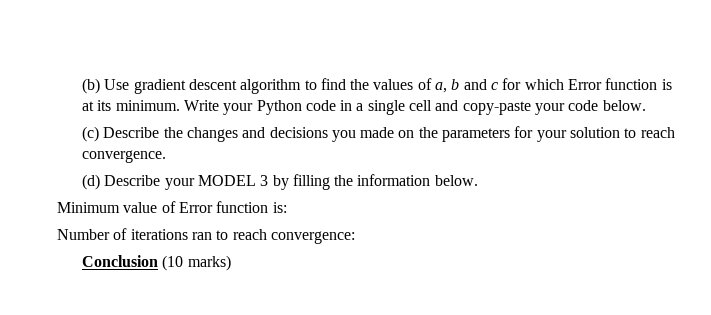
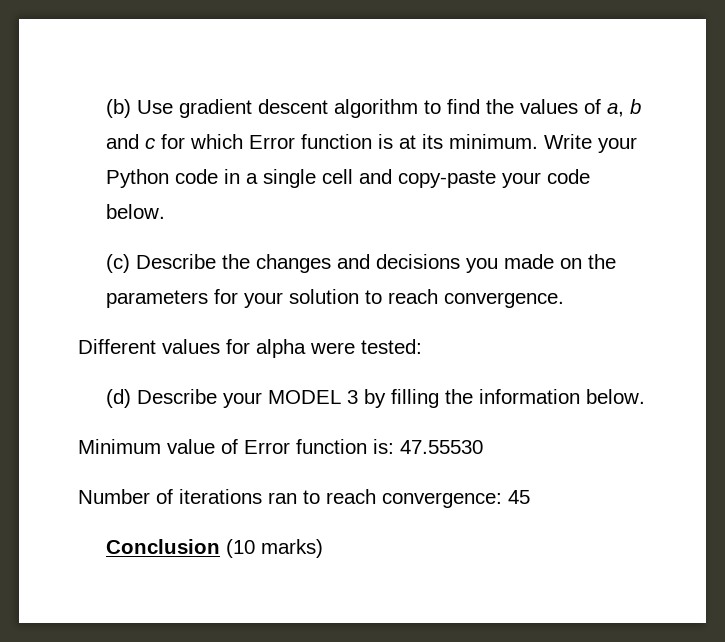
(166, 156) none -> [78,339,422,358] // Different values for alpha were tested:
(287, 207) none -> [400,440,483,454] 47.55530
(355, 237) none -> [508,490,530,504] 45

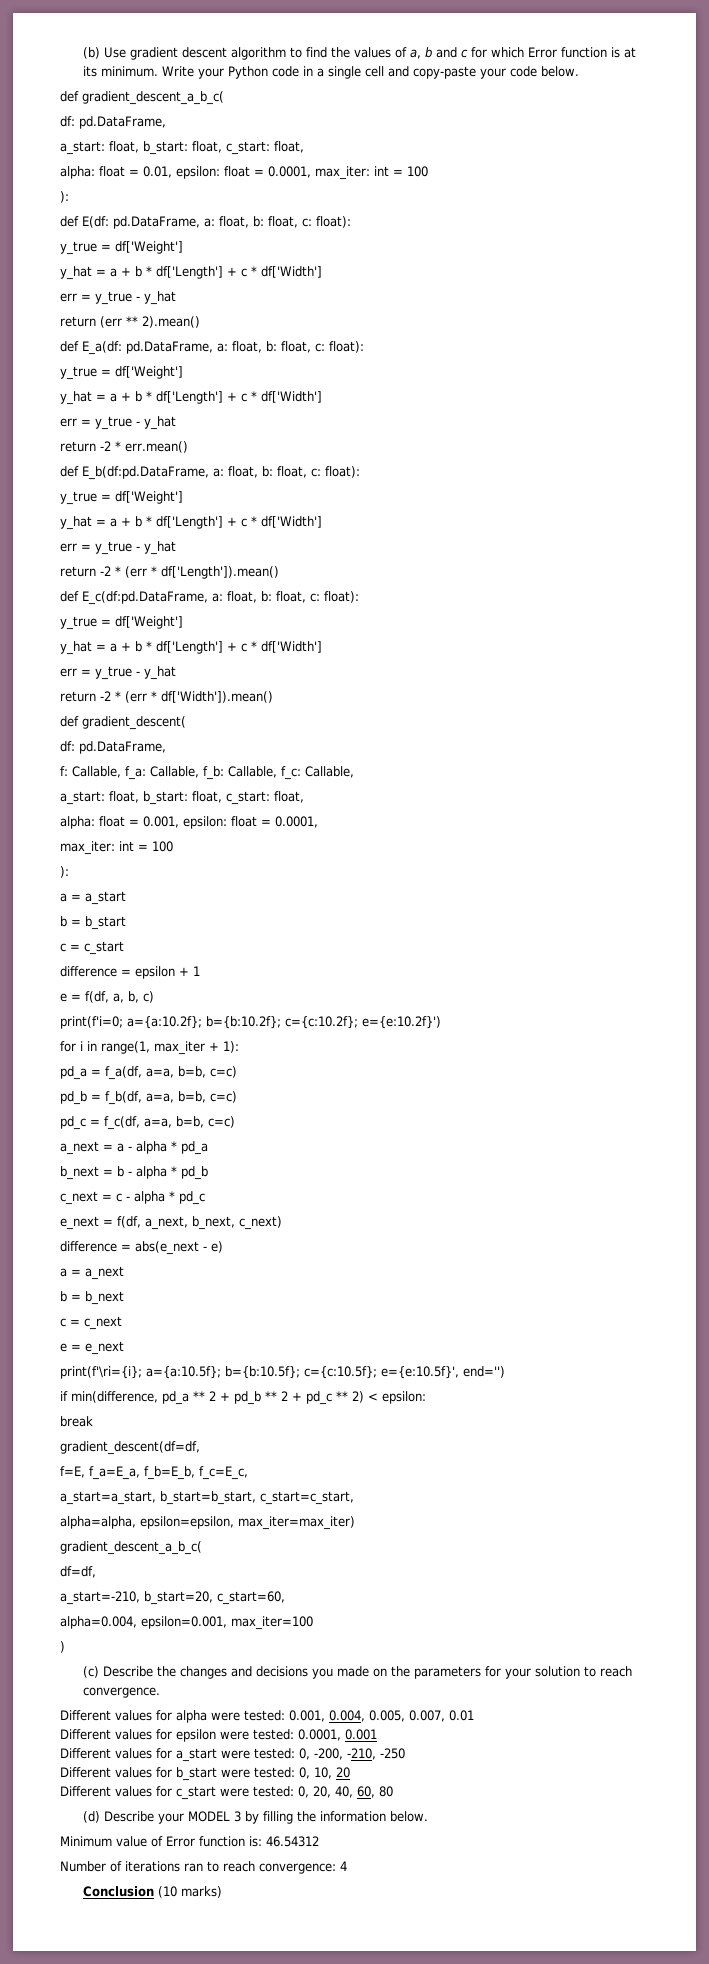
(166, 211) none -> [60,91,224,105] [60,116,166,129] [60,141,304,155] [60,166,428,180] [60,191,69,203] [60,216,351,229] [60,241,183,255] [60,266,322,280] [60,291,176,305] [60,316,200,328] [60,341,364,355] [60,366,183,380] [60,391,322,405] [60,416,176,430] [60,441,188,453] [60,466,360,480] [60,491,183,505] [60,516,322,530] [60,541,176,555] [60,566,279,579] [60,591,359,605] [60,616,183,630] [60,641,322,655] [60,666,176,680] [60,691,273,703] [60,716,186,730] [60,741,166,754] [60,766,354,780] [60,791,304,805] [60,816,318,829] [60,841,173,855] [60,866,69,878] [60,891,126,905] [60,916,126,930] [60,941,124,955] [60,966,200,979] [60,991,154,1003] [60,1016,441,1029] [60,1041,239,1055] [60,1066,237,1080] [60,1091,237,1105] [60,1116,235,1130] [60,1141,208,1155] [60,1166,208,1180] [60,1191,205,1205] [60,1216,282,1230] [60,1241,223,1255] [60,1266,124,1280] [60,1291,124,1305] [60,1316,122,1330] [60,1341,124,1355] [60,1366,505,1379] [60,1391,426,1405] [60,1416,93,1427] [60,1441,200,1455] [60,1466,248,1480] [60,1491,354,1505] [60,1516,355,1530] [60,1541,202,1555] [60,1566,96,1578] [60,1591,285,1605] [60,1616,313,1630] [60,1641,65,1653] // def gradient_descent_a_b_c( // df: pd.DataFrame, // a_start: float, b_start: float, c_start: float, // alpha: float = 0.01, epsilon: float = 0.0001, max_iter: int = 100 // ): // def E(df: pd.DataFrame, a: float, b: float, c: float): // y_true = df['Weight'] // y_hat = a + b * df['Length'] + c * df['Width'] // err = y_true - y_hat // return (err ** 2).mean() // def E_a(df: pd.DataFrame, a: float, b: float, c: float): // y_true = df['Weight'] // y_hat = a + b * df['Length'] + c * df['Width'] // err = y_true - y_hat // return -2 * err.mean() // def E_b(df:pd.DataFrame, a: float, b: float, c: float): // y_true = df['Weight'] // y_hat = a + b * df['Length'] + c * df['Width'] // err = y_true - y_hat // return -2 * (err * df['Length']).mean() // def E_c(df:pd.DataFrame, a: float, b: float, c: float): // y_true = df['Weight'] // y_hat = a + b * df['Length'] + c * df['Width'] // err = y_true - y_hat // return -2 * (err * df['Width']).mean() // def gradient_descent( // df: pd.DataFrame, // f: Callable, f_a: Callable, f_b: Callable, f_c: Callable, // a_start: float, b_start: float, c_start: float, // alpha: float = 0.001, epsilon: float = 0.0001, // max_iter: int = 100 // ): // a = a_start // b = b_start // c = c_start // difference = epsilon + 1 // e = f(df, a, b, c) // print(f'i=0; a={a:10.2f}; b={b:10.2f}; c={c:10.2f}; e={e:10.2f}') // for i in range(1, max_iter + 1): // pd_a = f_a(df, a=a, b=b, c=c) // pd_b = f_b(df, a=a, b=b, c=c) // pd_c = f_c(df, a=a, b=b, c=c) // a_next = a - alpha * pd_a // b_next = b - alpha * pd_b // c_next = c - alpha * pd_c // e_next = f(df, a_next, b_next, c_next) // difference = abs(e_next - e) // a = a_next // b = b_next // c = c_next // e = e_next // print(f'\ri={i}; a={a:10.5f}; b={b:10.5f}; c={c:10.5f}; e={e:10.5f}', end='') // if min(difference, pd_a ** 2 + pd_b ** 2 + pd_c ** 2) < epsilon: // break // gradient_descent(df=df, // f=E, f_a=E_a, f_b=E_b, f_c=E_c, // a_start=a_start, b_start=b_start, c_start=c_start, // alpha=alpha, epsilon=epsilon, max_iter=max_iter) // gradient_descent_a_b_c( // df=df, // a_start=-210, b_start=20, c_start=60, // alpha=0.004, epsilon=0.001, max_iter=100 // )
(422, 346) none -> [289,1710,474,1722] [60,1729,377,1742] [60,1748,405,1762] [60,1767,350,1781] [60,1786,393,1800] 0.001, 0.004, 0.005, 0.007, 0.01 // Different values for epsilon were tested: 0.0001, 0.001 // Different values for a_start were tested: 0, -200, -210, -250 // Different values for b_start were tested: 0, 10, 20 // Different values for c_start were tested: 0, 20, 40, 60, 80
[400,440,483,454] 47.55530 -> [266,1836,319,1847] 46.54312
[508,490,530,504] 45 -> [340,1861,347,1871] 4

